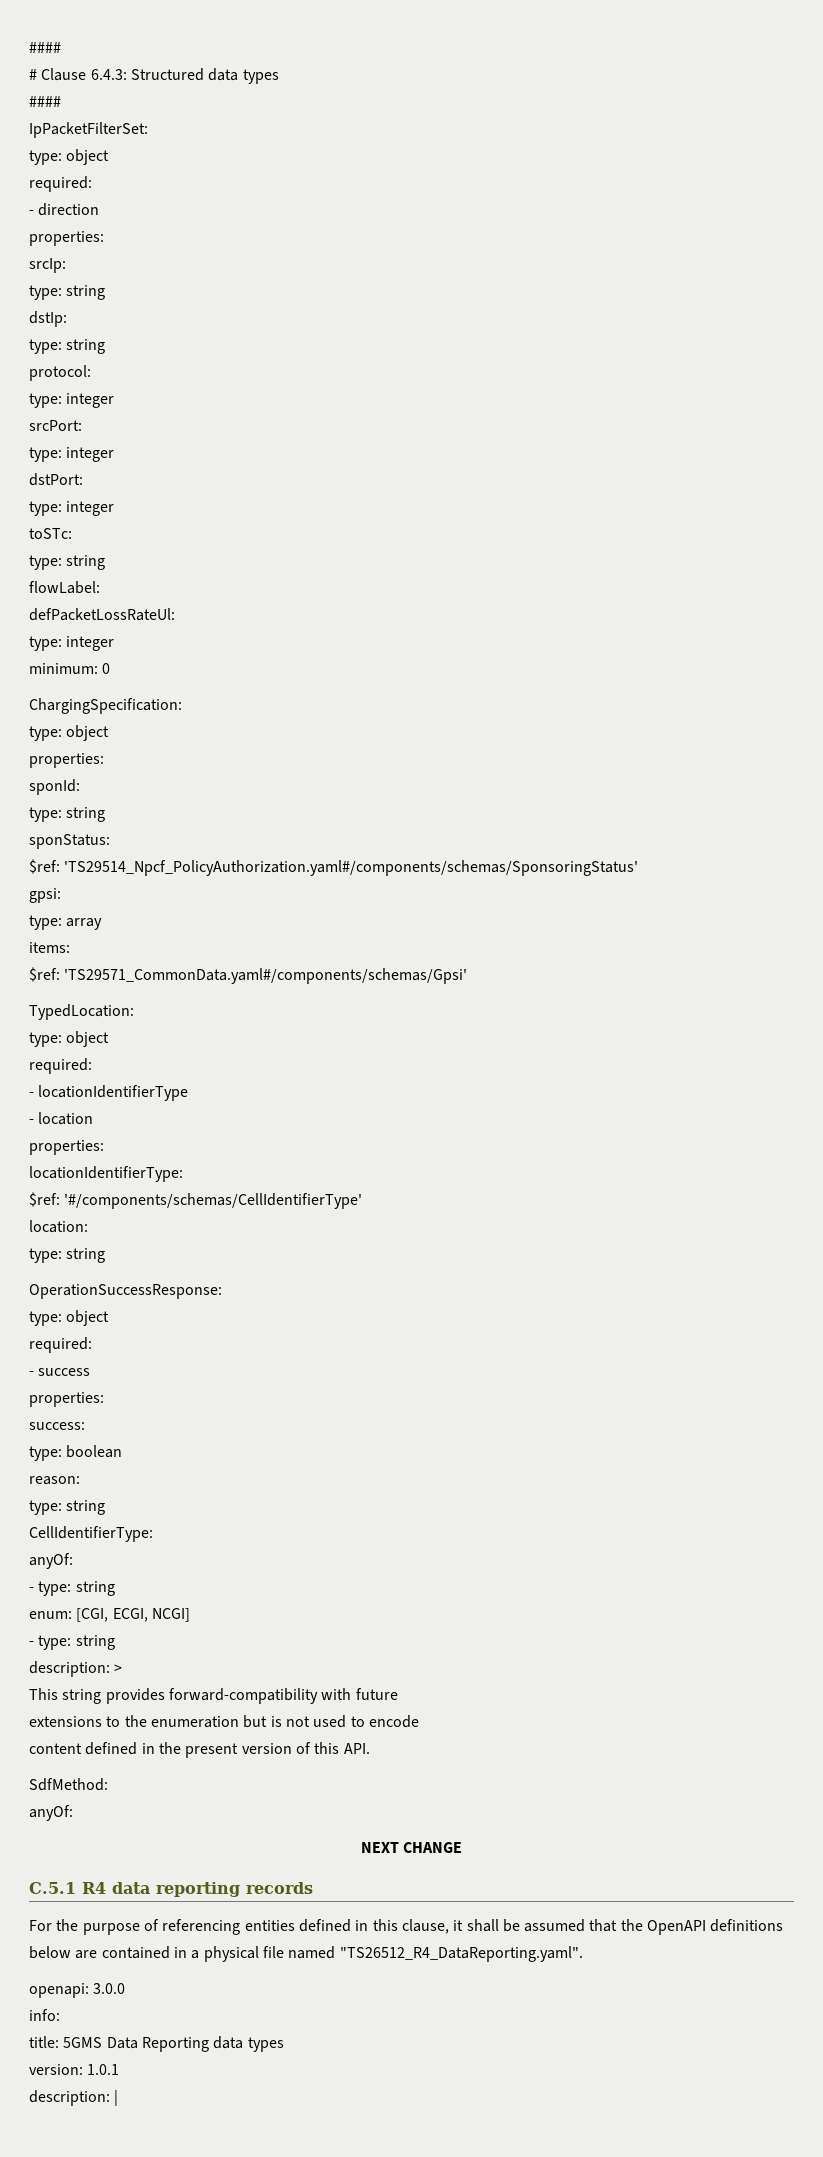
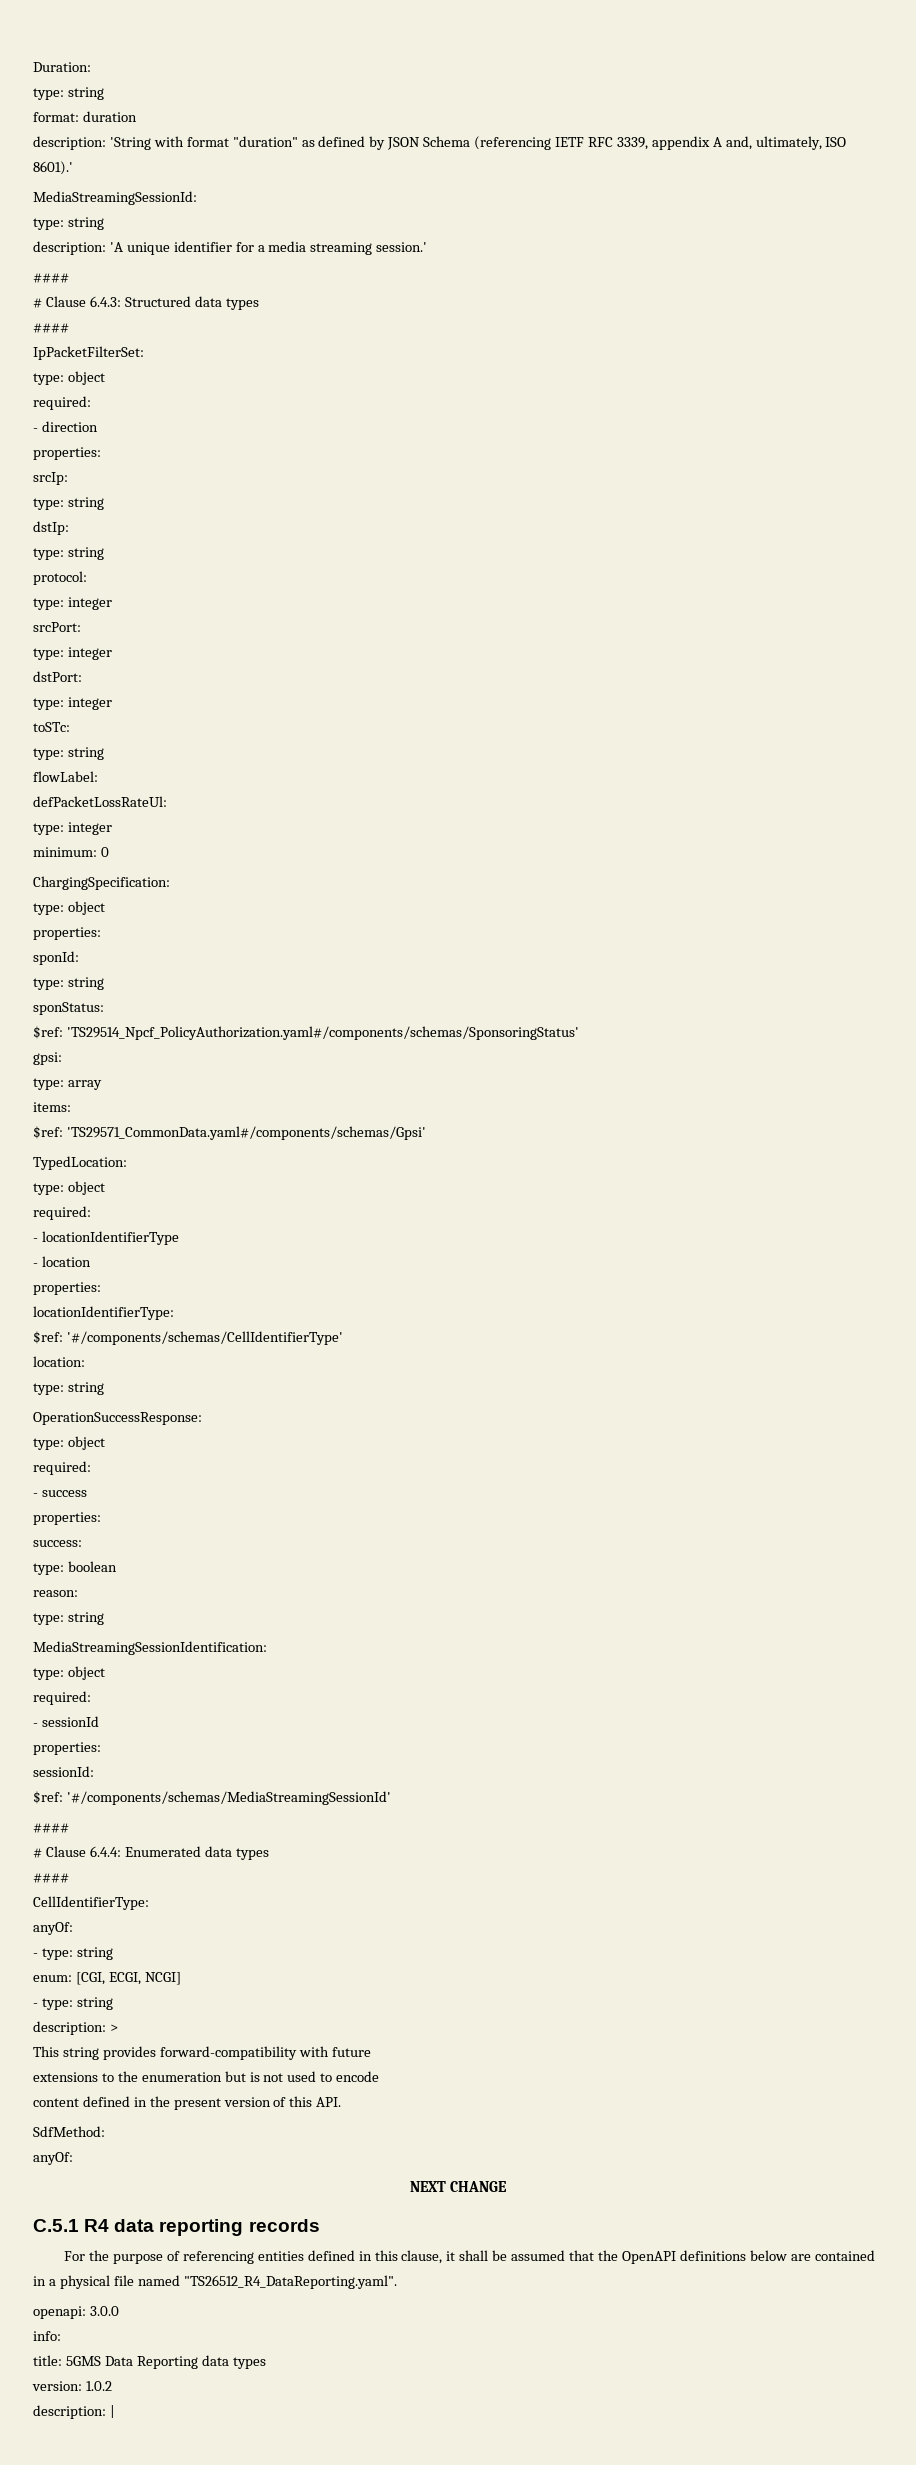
(29, 47) none -> [33,62,91,72] [33,87,104,100] [33,111,137,122] [33,136,847,150] [33,161,73,175] [33,191,197,205] [33,217,104,230] [33,241,428,255] Duration: // type: string // format: duration // description: 'String with format "duration" as defined by JSON Schema (referencing IETF RFC 3339, appendix A and, ultimately, ISO 8601).' // MediaStreamingSessionId: // type: string // description: 'A unique identifier for a media streaming session.' //
(106, 1507) none -> [33,1641,267,1655] [33,1666,105,1680] [33,1691,91,1705] [33,1716,99,1727] [33,1742,101,1755] [33,1766,94,1777] [33,1791,391,1805] [33,1823,69,1833] [33,1846,269,1860] [33,1873,69,1883] // MediaStreamingSessionIdentification: // type: object // required: // - sessionId // properties: // sessionId: // $ref: '#/components/schemas/MediaStreamingSessionId' // #### // # Clause 6.4.4: Enumerated data types // ####
[87,2064,120,2075] 1.0.1 -> [85,2381,112,2391] 1.0.2

